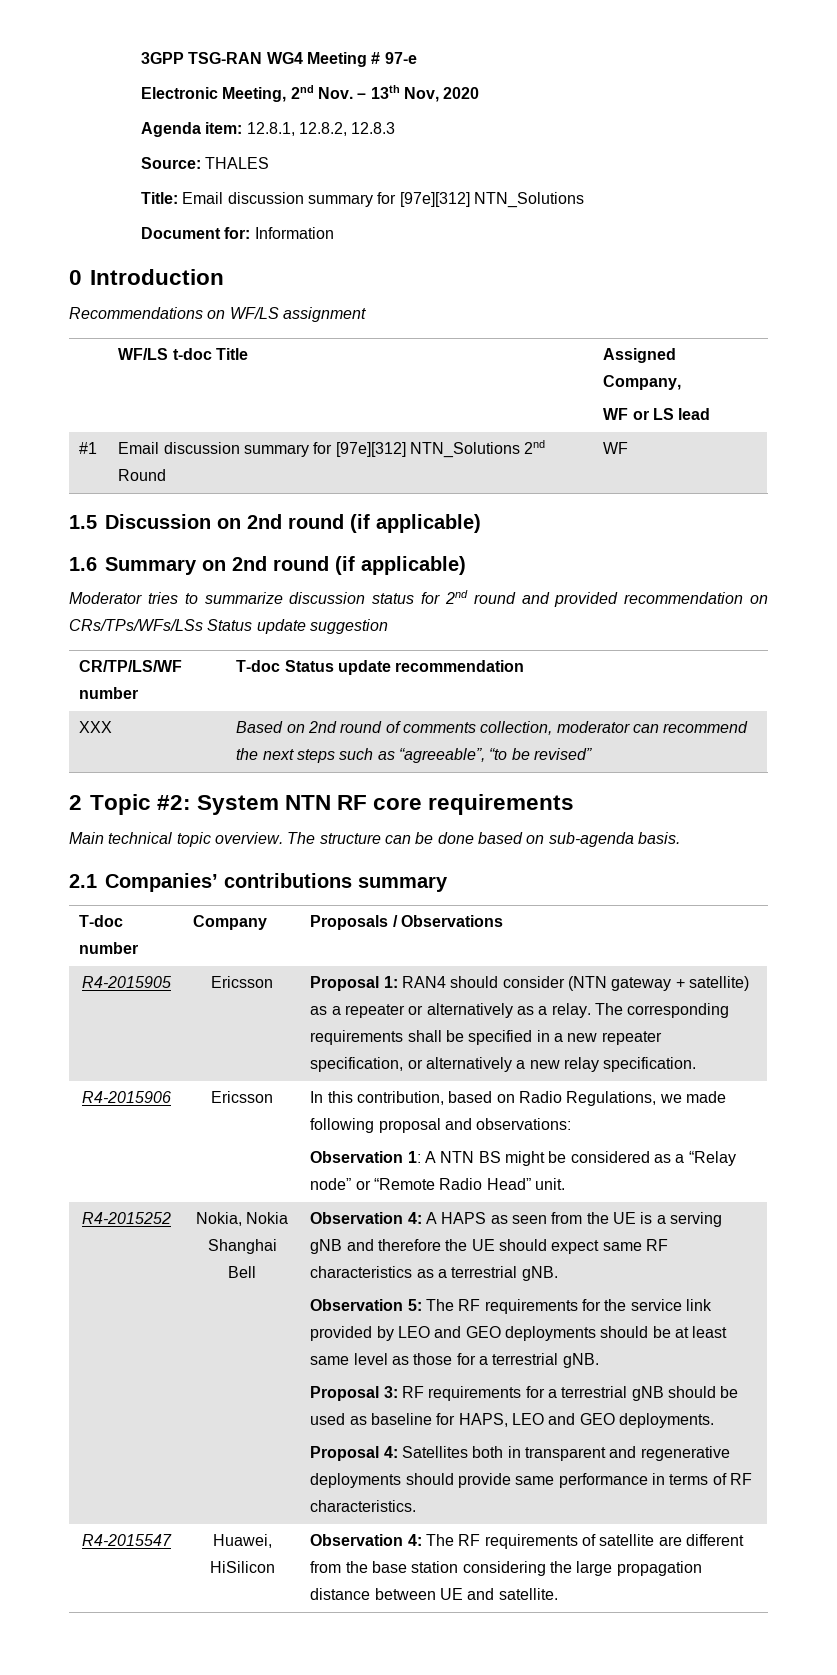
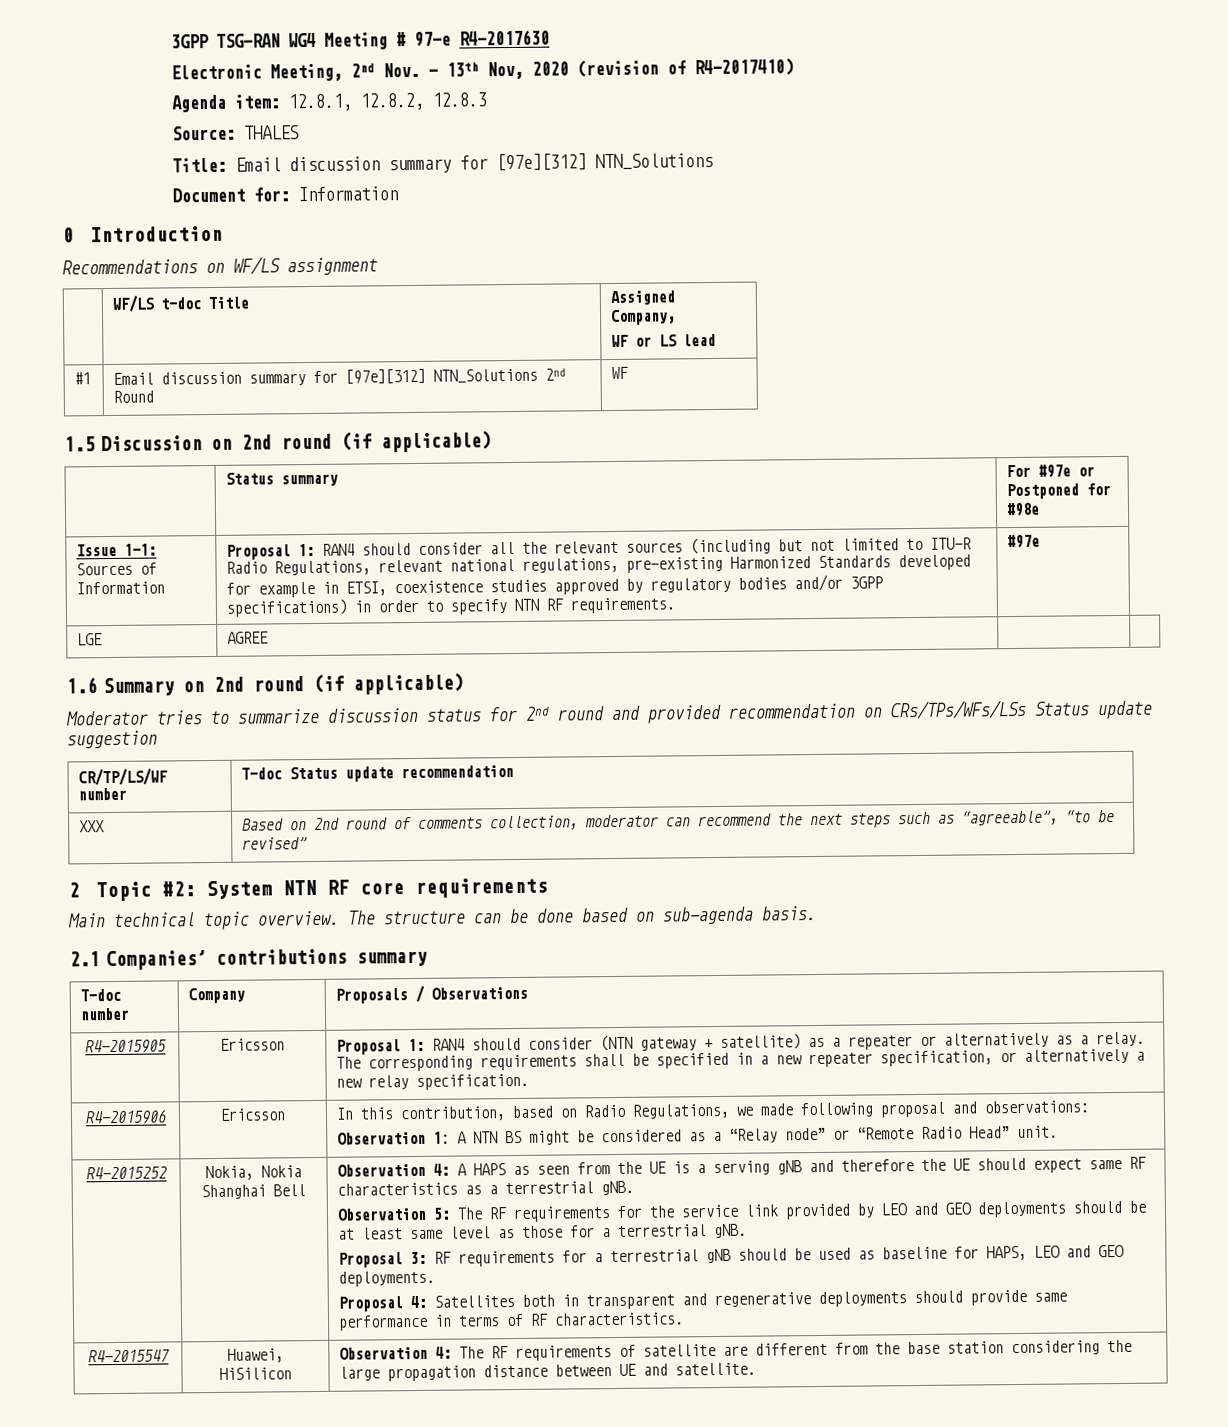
(417, 58) none -> [458,29,550,46] R4-2017630
(480, 93) none -> [576,58,794,78] (revision of R4-2017410)
(481, 523) none -> [225,472,339,487] [1006,464,1096,478] [1006,483,1112,500] [1006,502,1041,517] [76,543,158,557] [76,562,158,576] [76,581,166,595] [226,537,973,560] [226,554,972,576] [226,574,884,598] [226,597,676,617] [1007,534,1041,549] [77,633,104,646] [227,631,270,644] // | Status summary | For #97e or Postponed for #98e // Issue 1-1: Sources of Information | Proposal 1: RAN4 should consider all the relevant sources (including but not limited to ITU-R Radio Regulations, relevant national regulations, pre-existing Harmonized Standards developed for example in ETSI, coexistence studies approved by regulatory bodies and/or 3GPP specifications) in order to specify NTN RF requirements. | #97e // LGE | AGREE | |

